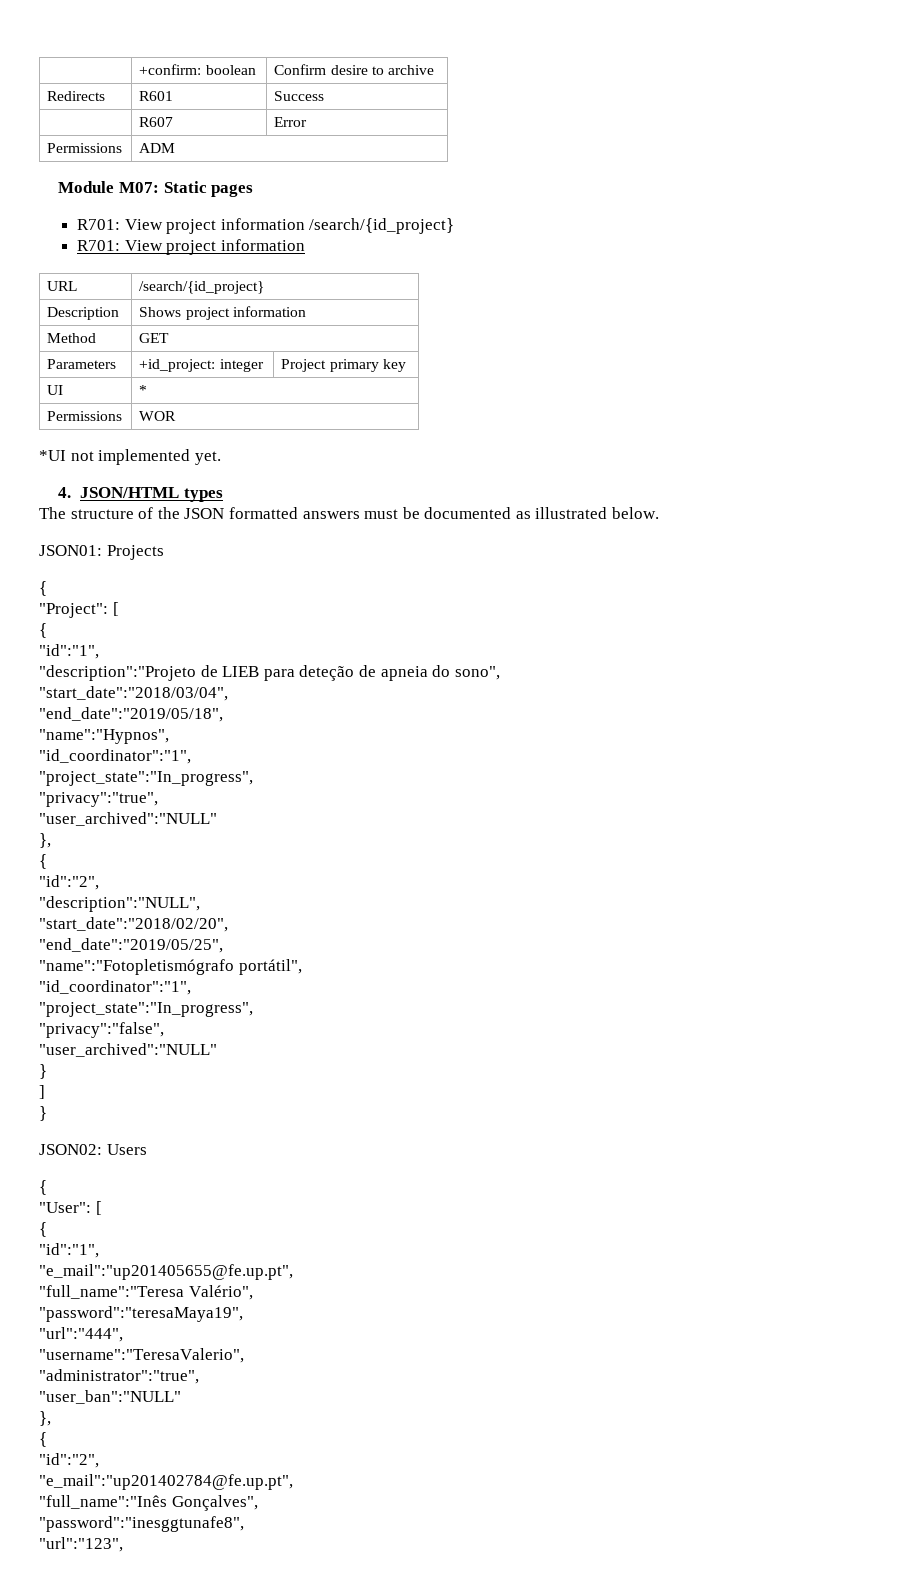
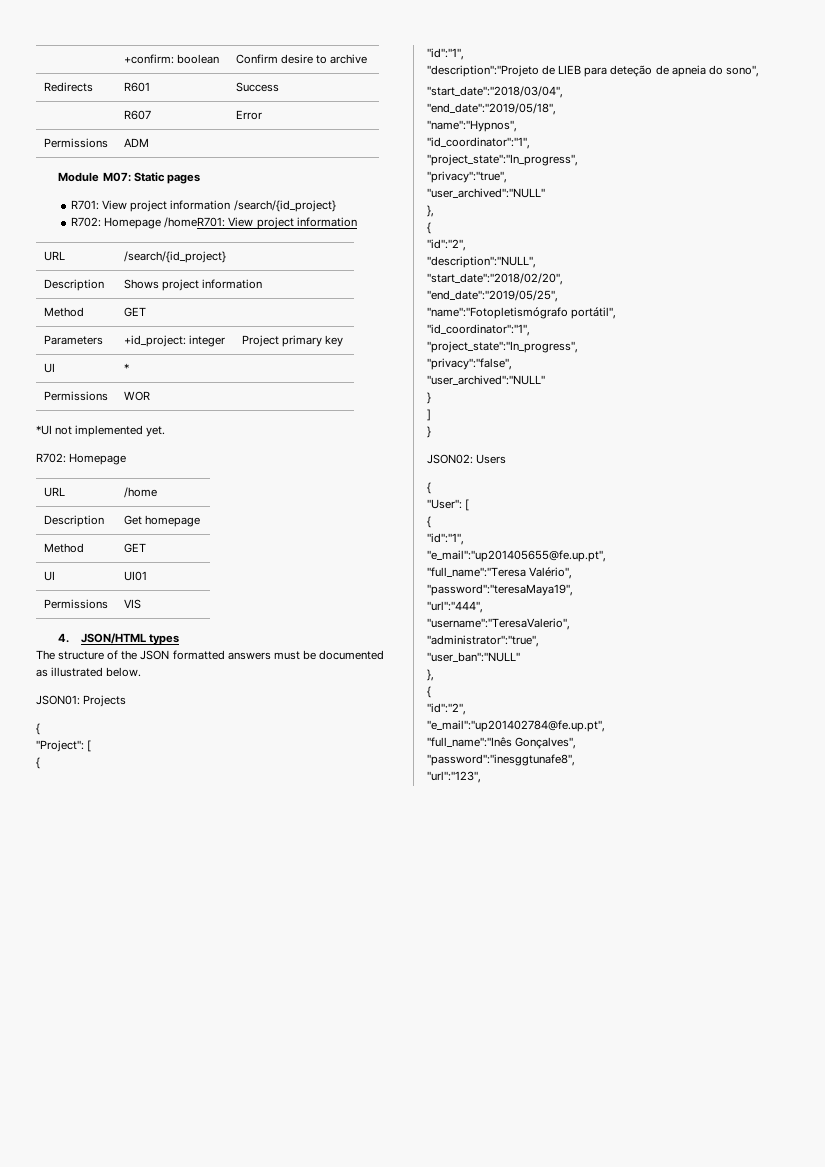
[77,240,121,251] R701: -> [71,217,226,229] R702: Homepage /homeR701:
(221, 458) none -> [36,453,127,465] [43,487,65,497] [123,487,157,498] [43,515,104,527] [123,515,200,527] [43,543,84,553] [123,543,146,553] [43,571,55,581] [123,571,147,581] [43,599,108,609] [123,599,141,609] // R702: Homepage // URL | /home // Description | Get homepage // Method | GET // UI | UI01 // Permissions | VIS

